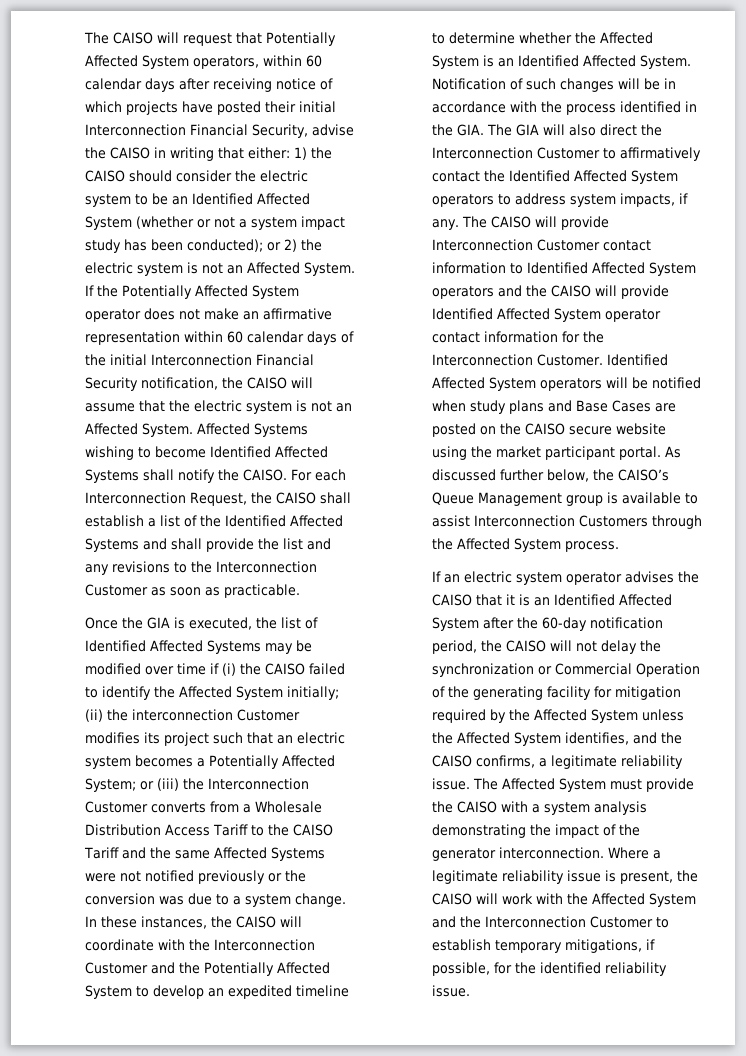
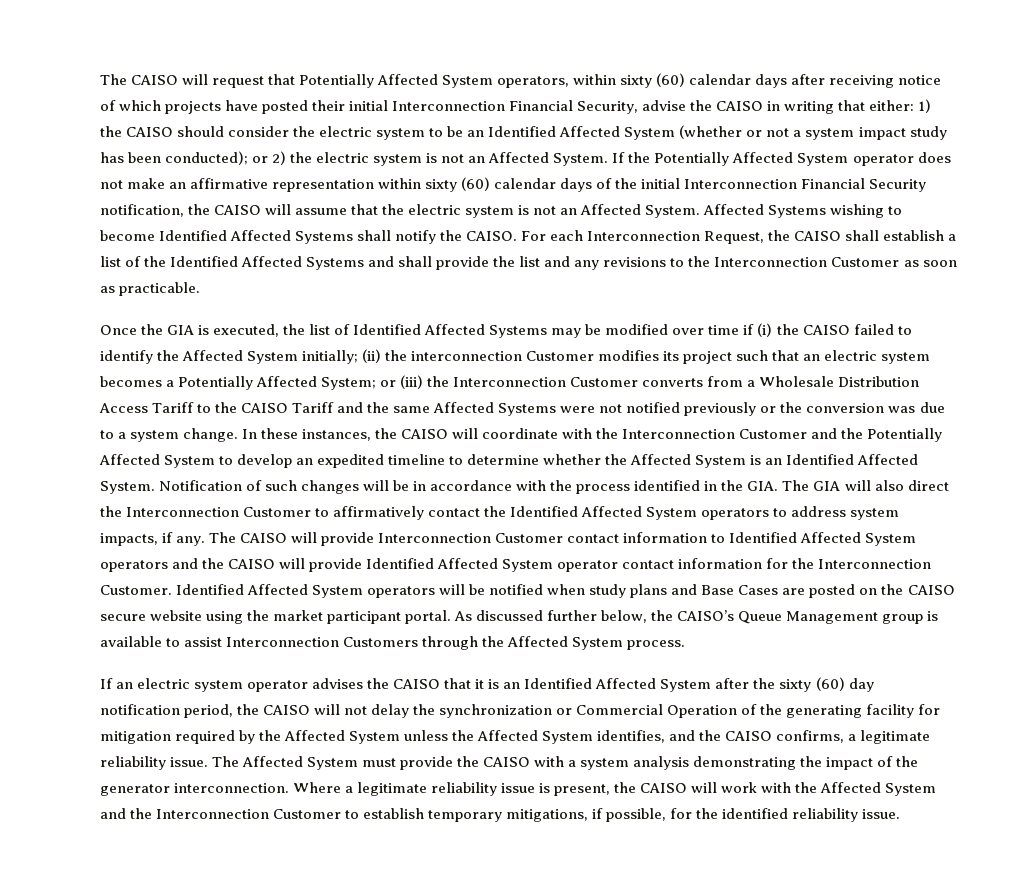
[305,55,322,67] 60 -> [620,73,686,88] sixty (60)
[226,331,243,343] 60 -> [424,177,490,192] sixty (60)
[541,617,587,631] 60-day -> [779,677,874,692] sixty (60) day

